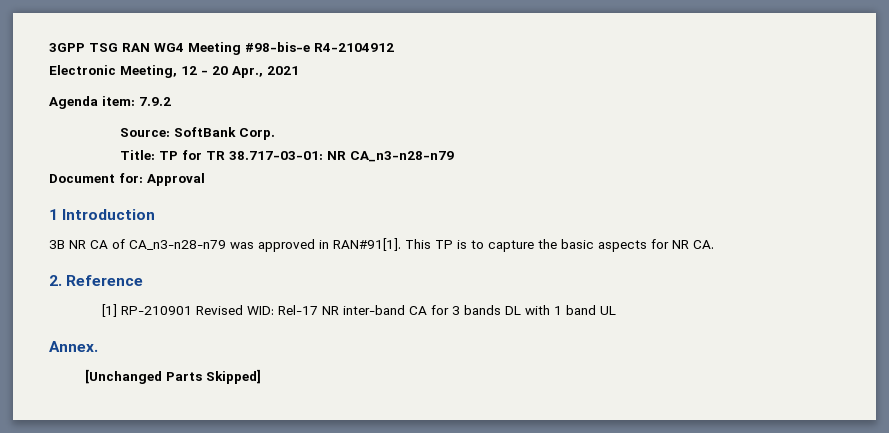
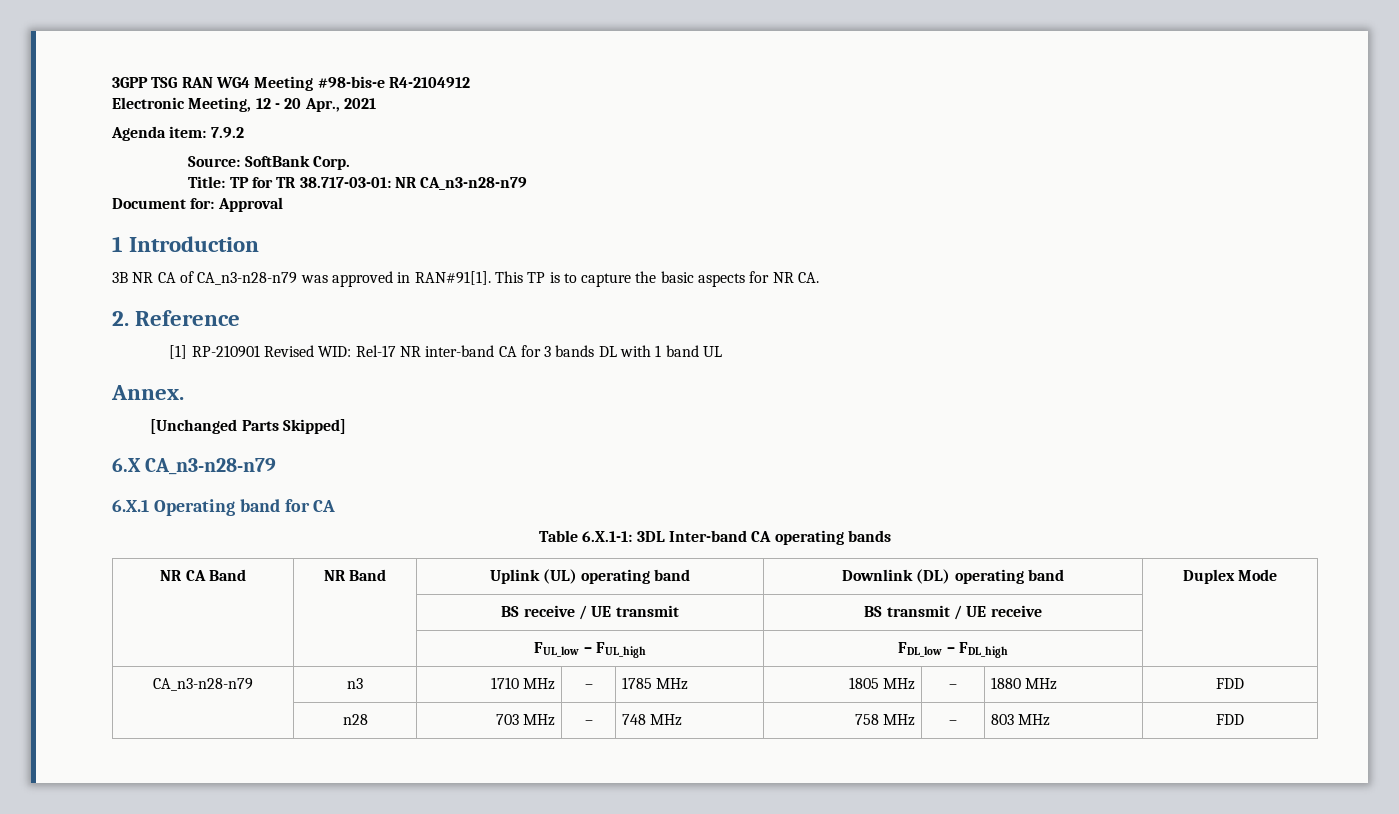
(261, 376) none -> [112,458,277,475] [112,499,336,516] [539,530,891,545] [160,569,246,581] [323,569,387,581] [489,569,691,584] [842,569,1064,584] [1182,569,1278,584] [501,605,679,620] [864,605,1042,620] [534,642,646,658] [898,642,1008,658] [153,678,253,691] [347,678,363,689] [490,677,556,690] [584,684,593,689] [621,677,689,690] [848,677,916,690] [949,684,957,689] [990,677,1058,690] [1216,678,1244,689] [342,714,368,725] [495,714,556,726] [584,720,593,725] [621,714,683,726] [854,714,916,726] [949,720,957,725] [990,714,1051,726] [1216,714,1244,725] // 6.X CA_n3-n28-n79 // 6.X.1 Operating band for CA // Table 6.X.1-1: 3DL Inter-band CA operating bands // NR CA Band | NR Band | Uplink (UL) operating band | Downlink (DL) operating band | Duplex Mode // | | BS receive / UE transmit | BS transmit / UE receive | // | | FUL_low – FUL_high | FDL_low – FDL_high | // CA_n3-n28-n79 | n3 | 1710 MHz | – | 1785 MHz | 1805 MHz | – | 1880 MHz | FDD // | n28 | 703 MHz | – | 748 MHz | 758 MHz | – | 803 MHz | FDD

